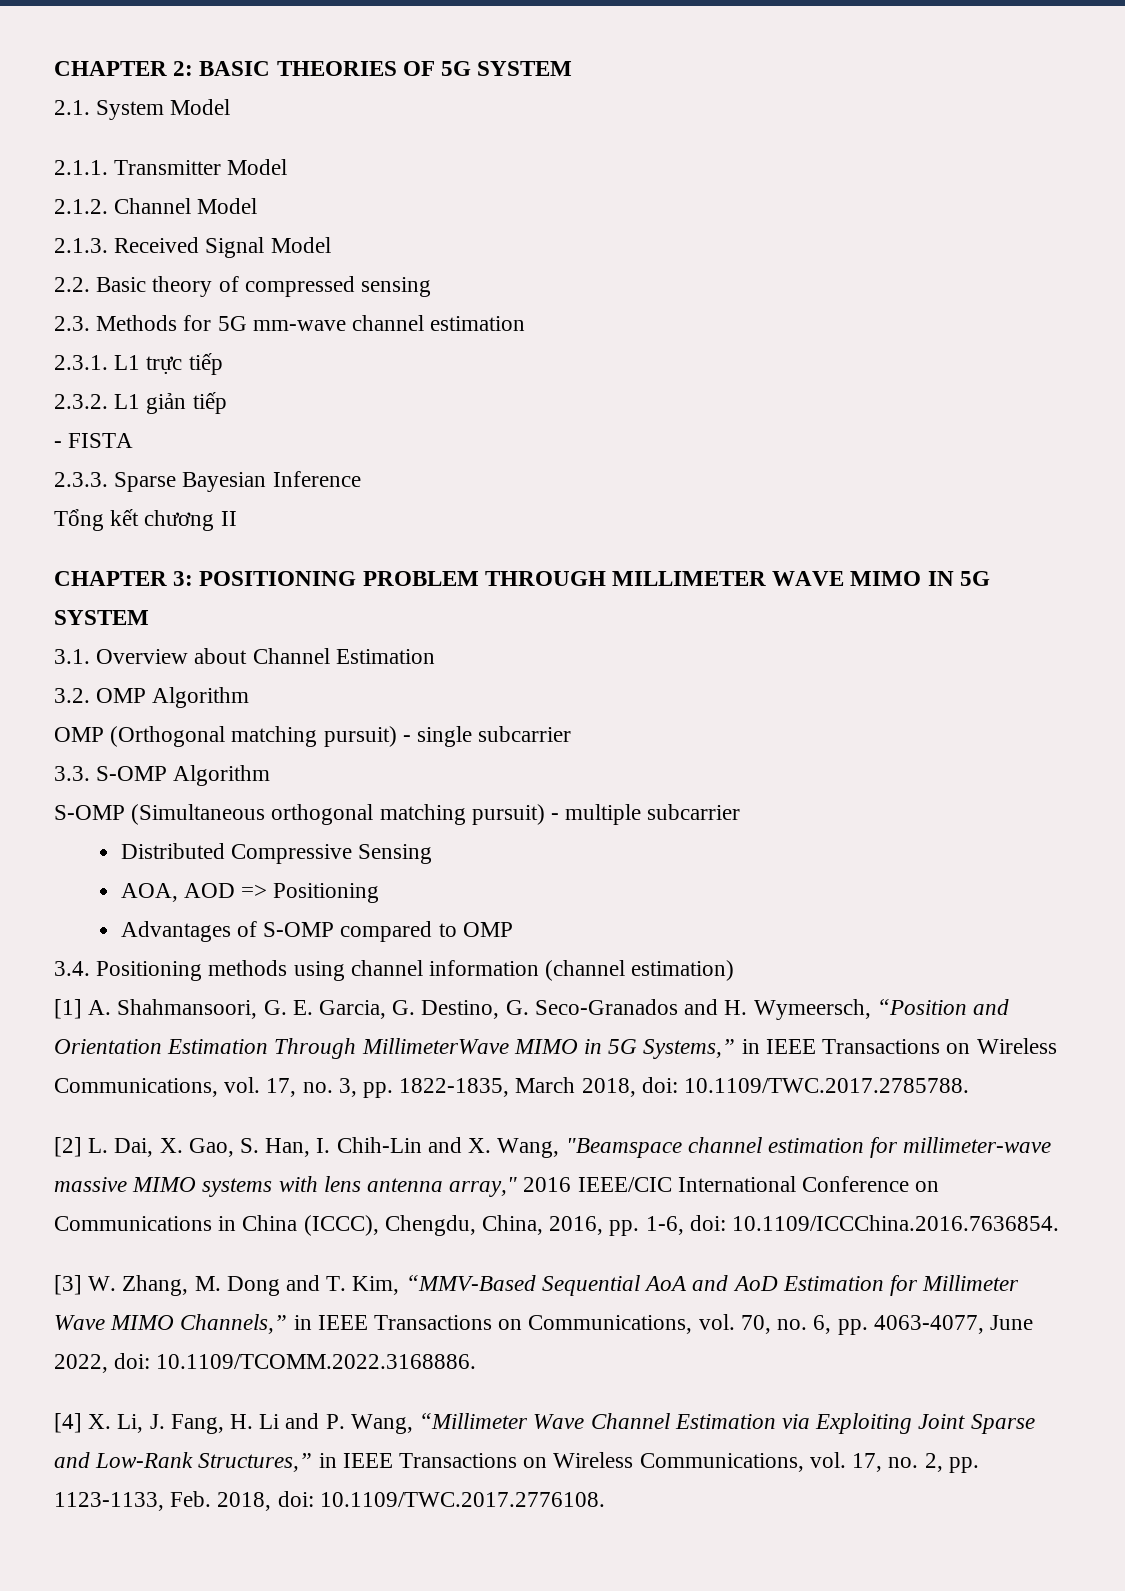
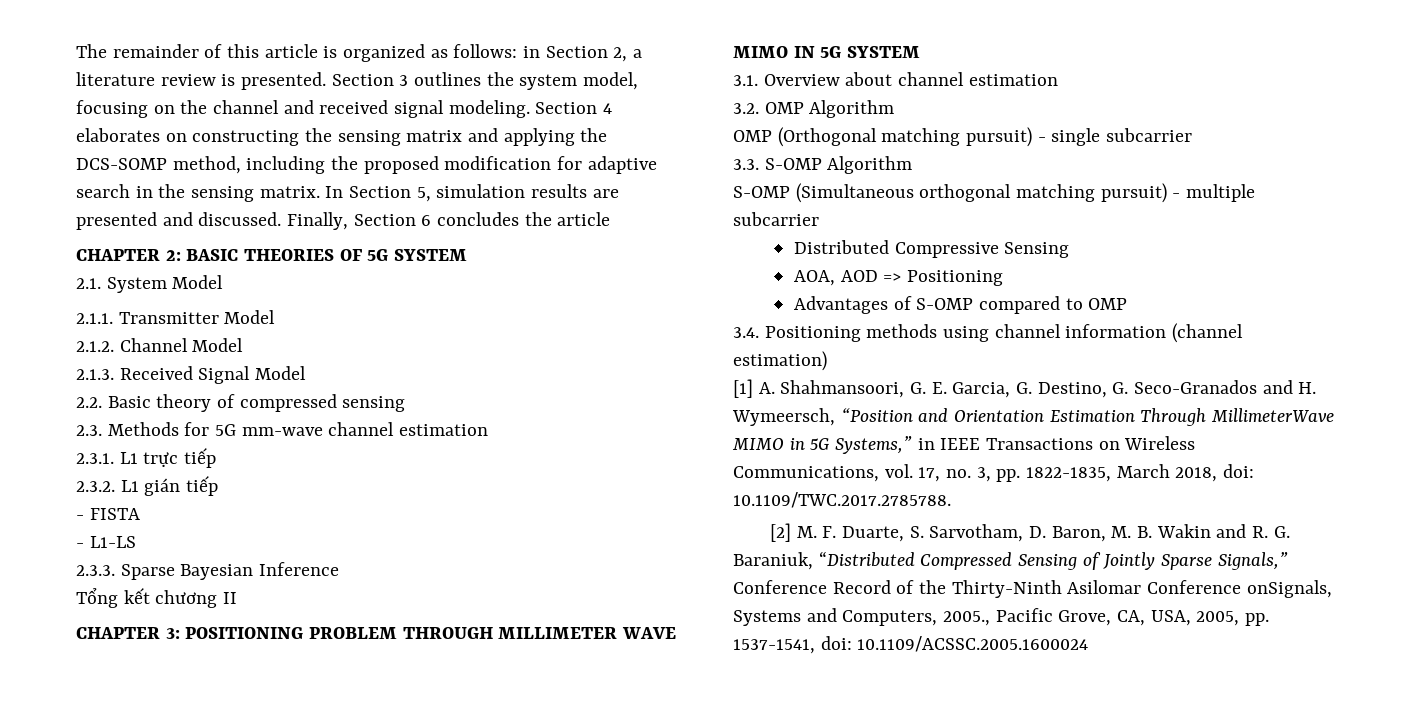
(54, 68) none -> [76,44,643,62] [76,72,639,90] [76,100,613,118] [76,128,608,146] [76,156,657,174] [76,184,619,202] [76,212,611,230] The remainder of this article is organized as follows: in Section 2, a literature review is presented. Section 3 outlines the system model, focusing on the channel and received signal modeling. Section 4 elaborates on constructing the sensing matrix and applying the DCS-SOMP method, including the proposed modification for adaptive search in the sensing matrix. In Section 5, simulation results are presented and discussed. Finally, Section 6 concludes the article //
[146,393,187,414] giản -> [144,478,181,496] gián
(134, 440) none -> [76,536,136,548] // - L1-LS
[252,648,435,664] Channel Estimation -> [898,72,1058,86] channel estimation
[88,1137,1052,1158] [54,1176,940,1197] [54,1215,1060,1236] [54,1275,1020,1296] [54,1314,1033,1335] [54,1353,477,1373] [54,1413,1035,1434] [54,1452,979,1473] [54,1491,605,1511] L. Dai, X. Gao, S. Han, I. Chih-Lin and X. Wang, "Beamspace channel estimation for millimeter-wave massive MIMO systems with lens antenna array," 2016 IEEE/CIC International Conference on Communications in China (ICCC), Chengdu, China, 2016, pp. 1-6, doi: 10.1109/ICCChina.2016.7636854. // [3] W. Zhang, M. Dong and T. Kim, “MMV-Based Sequential AoA and AoD Estimation for Millimeter Wave MIMO Channels,” in IEEE Transactions on Communications, vol. 70, no. 6, pp. 4063-4077, June 2022, doi: 10.1109/TCOMM.2022.3168886. // [4] X. Li, J. Fang, H. Li and P. Wang, “Millimeter Wave Channel Estimation via Exploiting Joint Sparse and Low-Rank Structures,” in IEEE Transactions on Wireless Communications, vol. 17, no. 2, pp. 1123-1133, Feb. 2018, doi: 10.1109/TWC.2017.2776108. -> [796,524,1290,542] [733,551,1288,570] [733,580,1332,598] [733,608,1270,626] [733,636,1089,654] M. F. Duarte, S. Sarvotham, D. Baron, M. B. Wakin and R. G. Baraniuk, “Distributed Compressed Sensing of Jointly Sparse Signals,” Conference Record of the Thirty-Ninth Asilomar Conference onSignals, Systems and Computers, 2005., Pacific Grove, CA, USA, 2005, pp. 1537-1541, doi: 10.1109/ACSSC.2005.1600024

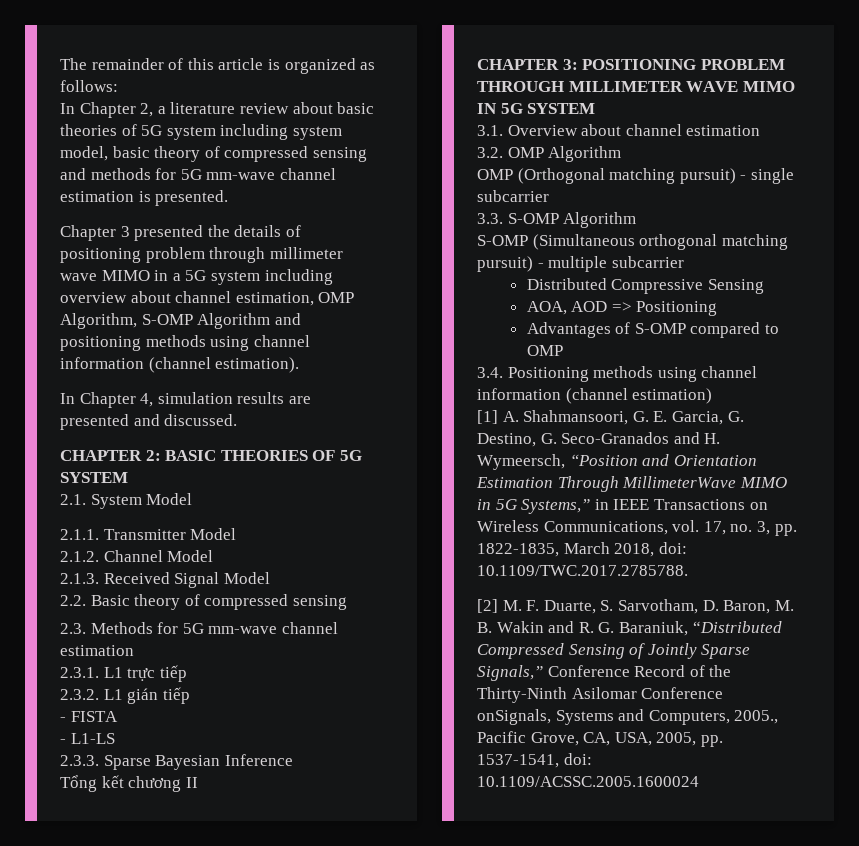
[523,46,608,58] in Section -> [60,102,136,118] // In Chapter
[221,72,639,90] [76,100,613,118] [76,128,608,146] [76,156,657,174] [76,184,431,202] is presented. Section 3 outlines the system model, focusing on the channel and received signal modeling. Section 4 elaborates on constructing the sensing matrix and applying the DCS-SOMP method, including the proposed modification for adaptive search in the sensing matrix. In Section 5, -> [292,102,375,114] [60,124,342,140] [60,146,367,162] [60,168,336,180] [60,190,229,206] [60,225,301,241] [60,247,343,263] [60,269,333,285] [60,291,355,306] [60,313,301,329] [60,335,310,351] [60,357,300,373] [60,392,154,408] about basic theories of 5G system including system model, basic theory of compressed sensing and methods for 5G mm-wave channel estimation is presented. // Chapter 3 presented the details of positioning problem through millimeter wave MIMO in a 5G system including overview about channel estimation, OMP Algorithm, S-OMP Algorithm and positioning methods using channel information (channel estimation). // In Chapter 4,
[287,212,611,230] Finally, Section 6 concludes the article -> (238, 420) none

